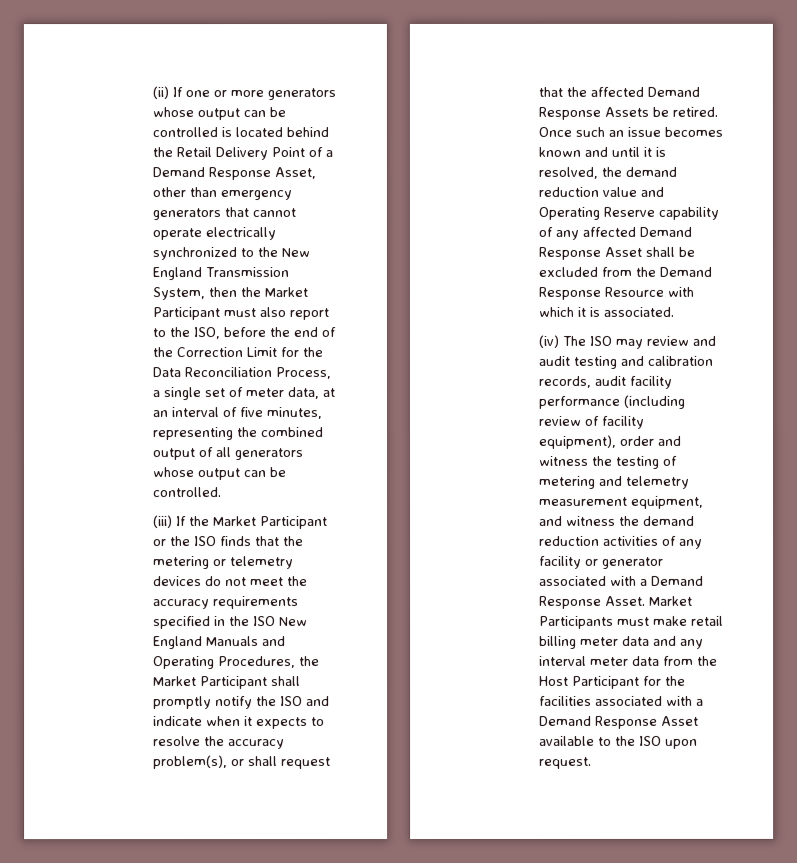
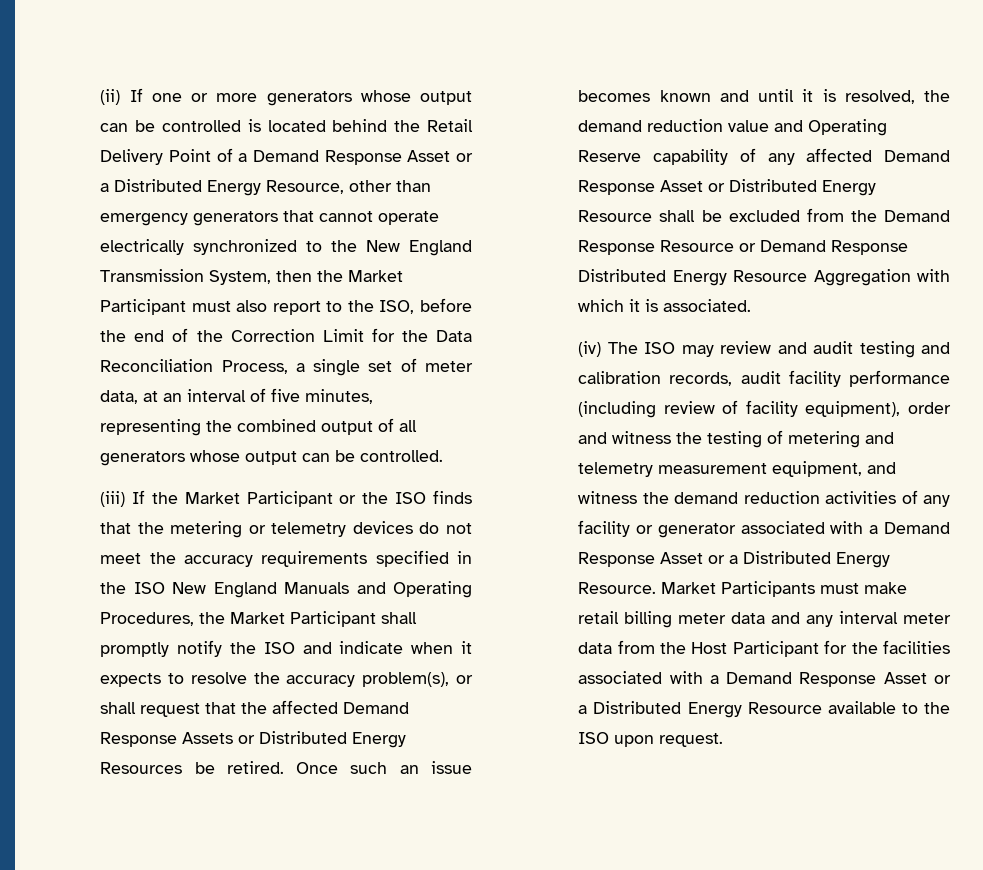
[273,167,316,180] Asset, -> [407,150,473,162] [100,179,345,196] Asset or a Distributed Energy Resource,
(649, 111) none -> [238,731,407,748] [100,762,183,774] or Distributed Energy Resources
(642, 251) none -> [708,179,877,196] [578,210,653,222] or Distributed Energy Resource
(664, 291) none -> [739,240,909,255] [578,269,911,286] or Demand Response Distributed Energy Resource Aggregation
[604,595,646,606] Asset. -> [660,551,891,568] [578,582,657,594] Asset or a Distributed Energy Resource.
(699, 720) none -> [934,675,951,684] [578,701,822,718] or a Distributed Energy Resource

